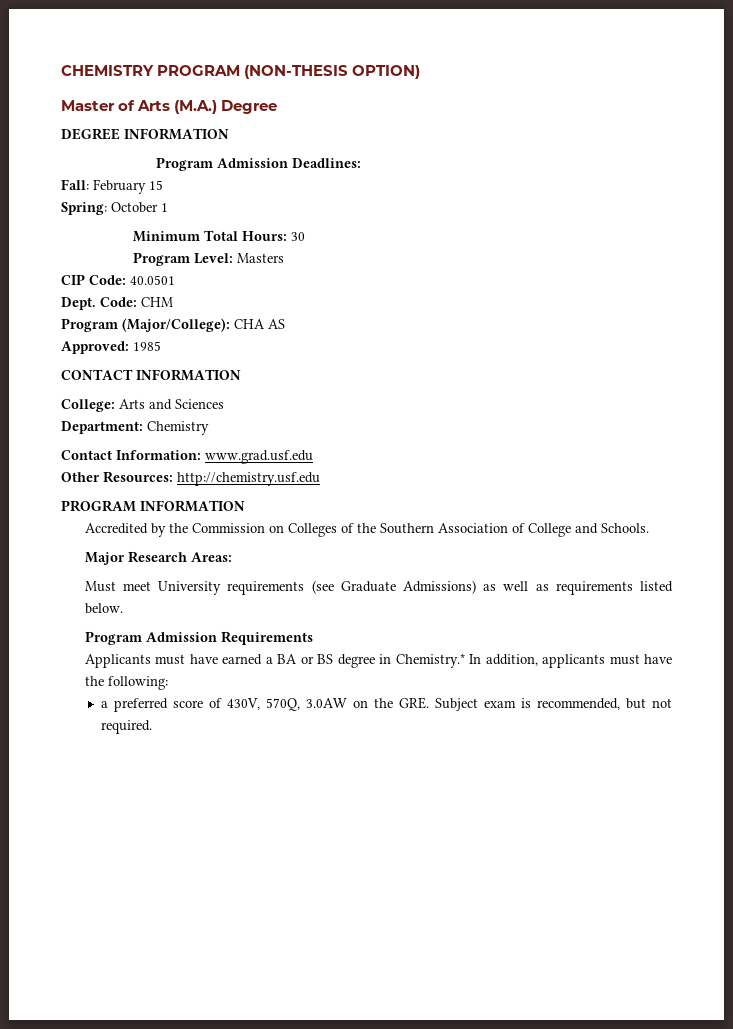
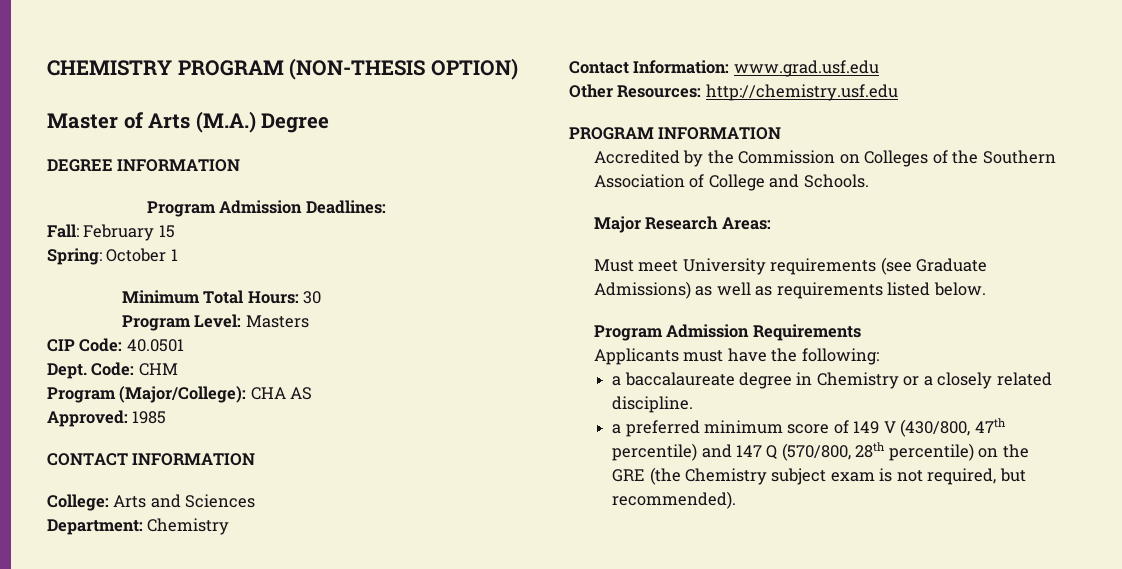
[222,653,672,668] [84,676,168,690] earned a BA or BS degree in Chemistry.* In addition, applicants must have the following: -> [771,348,879,365] [612,372,1052,389] [612,396,694,413] the following: // a baccalaureate degree in Chemistry or a closely related discipline.
(168, 705) none -> [703,420,783,434] minimum
[226,697,672,711] [100,720,152,734] 430V, 570Q, 3.0AW on the GRE. Subject exam is recommended, but not required. -> [853,418,1006,437] [612,442,1029,461] [612,467,1026,485] [612,491,737,509] 149 V (430/800, 47th percentile) and 147 Q (570/800, 28th percentile) on the GRE (the Chemistry subject exam is not required, but recommended).

